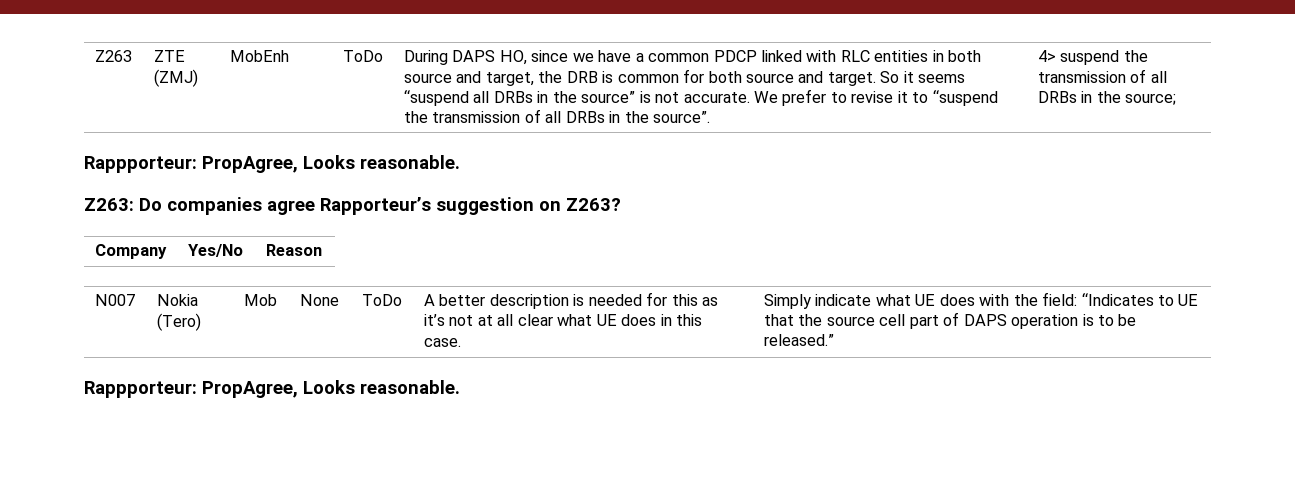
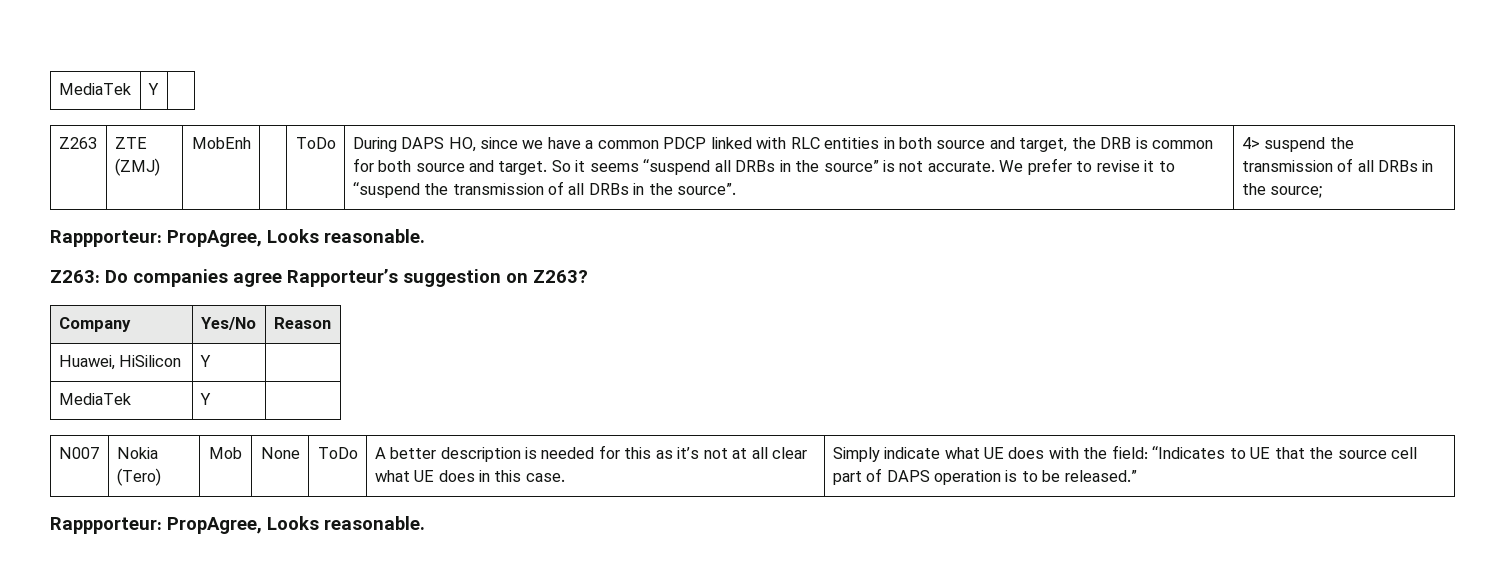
(94, 56) none -> [58,83,131,95] [147,83,159,95] MediaTek | Y | //
(322, 250) none -> [58,355,182,370] [199,355,211,367] [58,393,131,405] [199,393,211,405] // Huawei, HiSilicon | Y | // MediaTek | Y |

